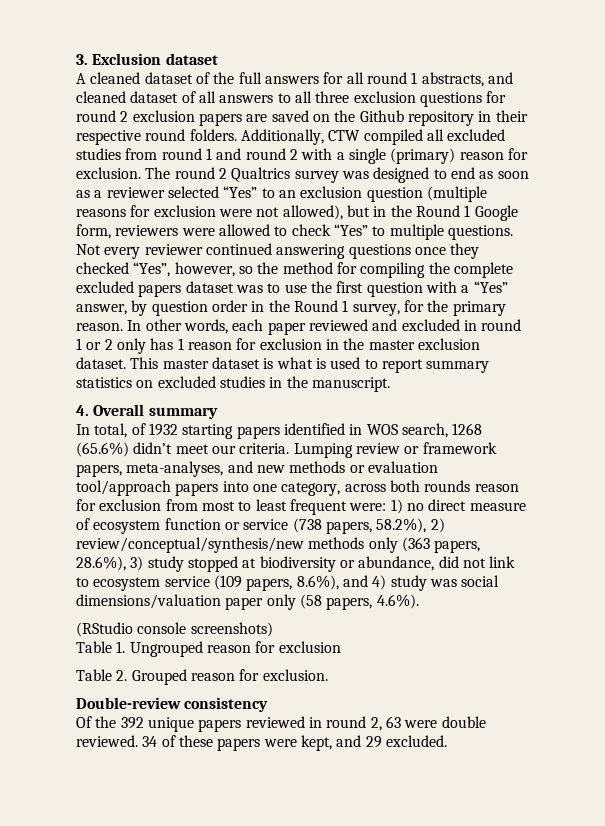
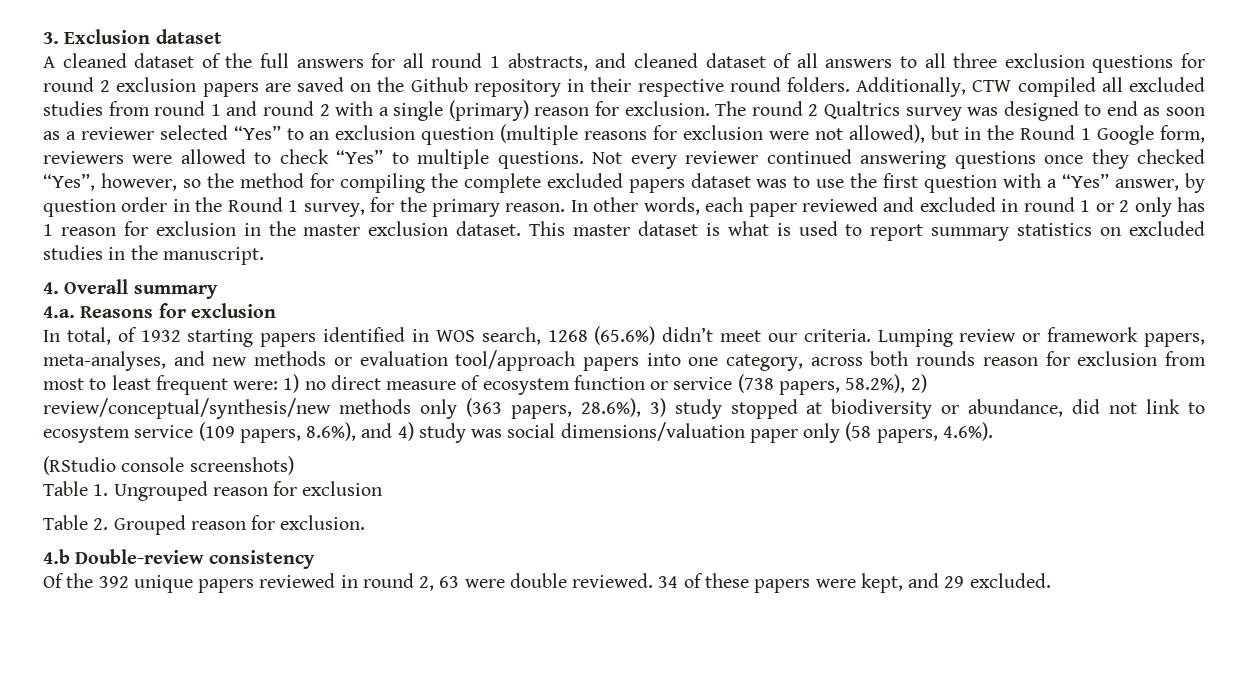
(218, 413) none -> [43,303,276,318] // 4.a. Reasons for exclusion
(328, 675) none -> [43,549,70,564] 4.b

